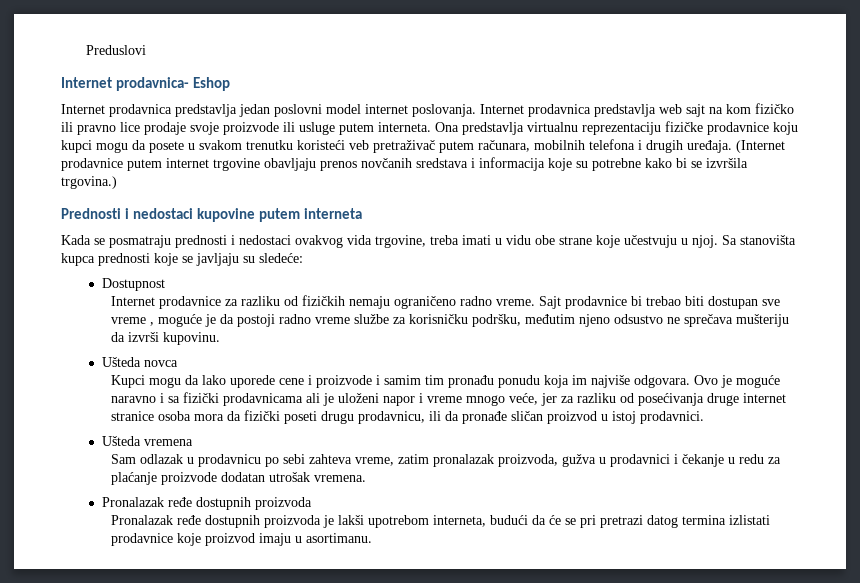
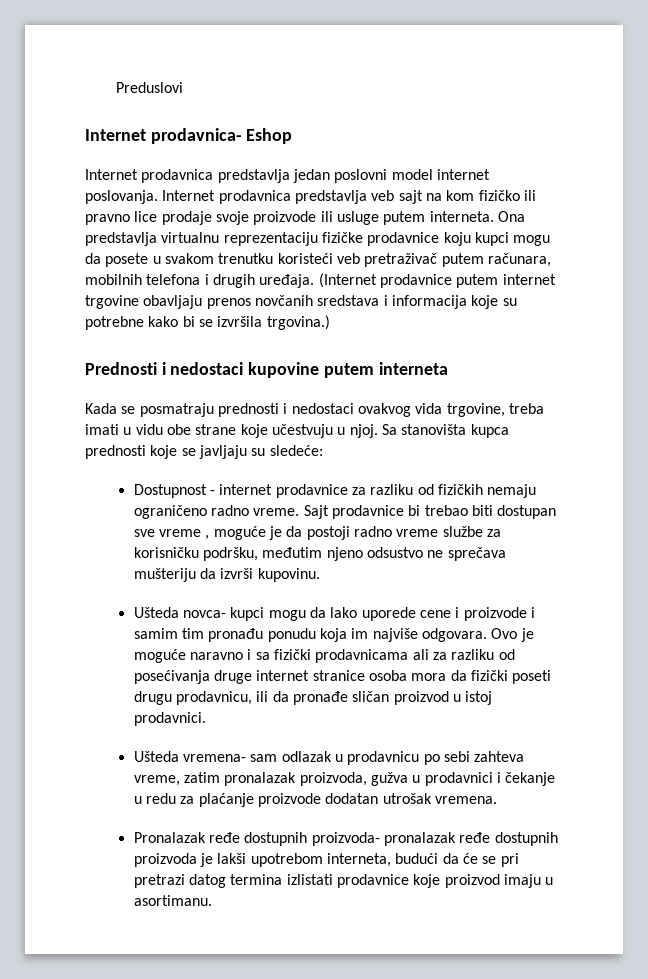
[659,104,682,114] web -> [371,190,395,201] veb
[111,296,156,306] // Internet -> [210,484,273,495] - internet
[143,360,178,367] [111,375,146,388] novca // Kupci -> [183,607,265,621] novca- kupci
[323,393,558,406] je uloženi napor i vreme mnogo veće, jer -> (429, 654) none
[143,439,193,446] [111,454,137,464] vremena // Sam -> [183,754,278,762] vremena- sam
[254,497,312,510] [111,515,174,525] proizvoda // Pronalazak -> [311,832,457,846] proizvoda- pronalazak

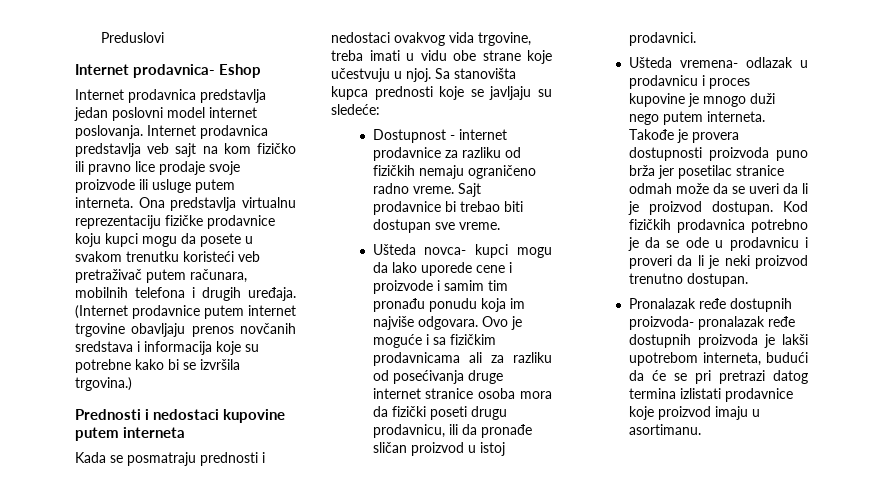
[159,526,501,540] [133,547,506,561] [133,568,320,582] vreme , moguće je da postoji radno vreme službe za korisničku podršku, međutim njeno odsustvo ne sprečava mušteriju da izvrši kupovinu. -> [458,222,500,230] vreme.
[190,652,244,660] naravno -> (422, 341) none
[274,649,312,660] fizički -> [449,334,496,345] fizičkim
[250,754,278,762] sam -> (738, 64) none
[423,751,525,765] [133,772,556,786] [133,793,497,807] po sebi zahteva vreme, zatim pronalazak proizvoda, gužva u prodavnici i čekanje u redu za plaćanje proizvode dodatan utrošak vremena. -> [701,75,750,89] [628,93,775,107] [628,111,765,125] [628,129,739,143] [628,147,808,161] [628,165,784,179] [628,183,808,194] [627,201,808,215] [628,219,808,233] [627,237,808,251] [628,255,808,269] [628,273,748,287] i proces kupovine je mnogo duži nego putem interneta. Takođe je provera dostupnosti proizvoda puno brža jer posetilac stranice odmah može da se uveri da li je proizvod dostupan. Kod fizičkih prodavnica potrebno je da se ode u prodavnicu i proveri da li je neki proizvod trenutno dostupan.

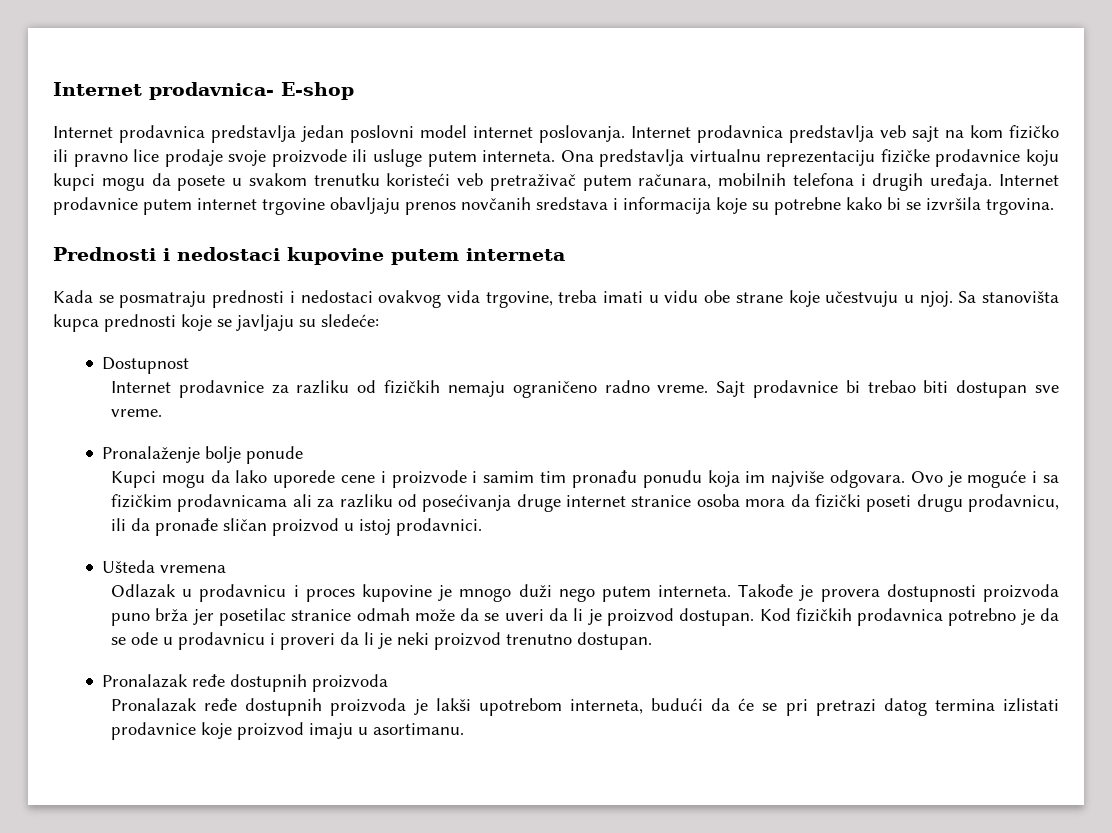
[101,32,165,43] Preduslovi // -> (53, 89) none
[219,64,261,78] Eshop -> [281,82,354,100] E-shop
[75,305,128,319] (Internet -> [998,174,1059,186] Internet
[75,377,132,391] trgovina.) -> [986,198,1054,215] trgovina.
[449,129,507,140] - internet -> [111,381,172,393] // Internet
[372,244,509,258] Ušteda novca- kupci -> [102,446,304,464] [111,471,157,488] Pronalaženje bolje ponude // Kupci
[679,57,793,68] vremena- odlazak -> [160,565,227,573] [111,584,177,598] vremena // Odlazak
[628,316,765,330] proizvoda- pronalazak -> [312,674,389,692] [111,698,198,712] proizvoda // Pronalazak

